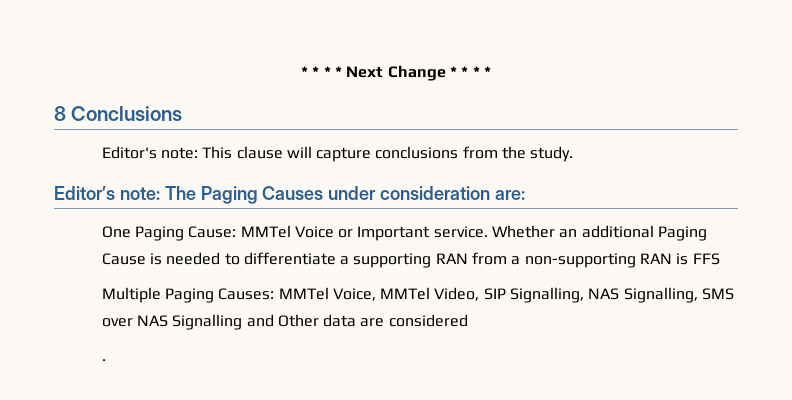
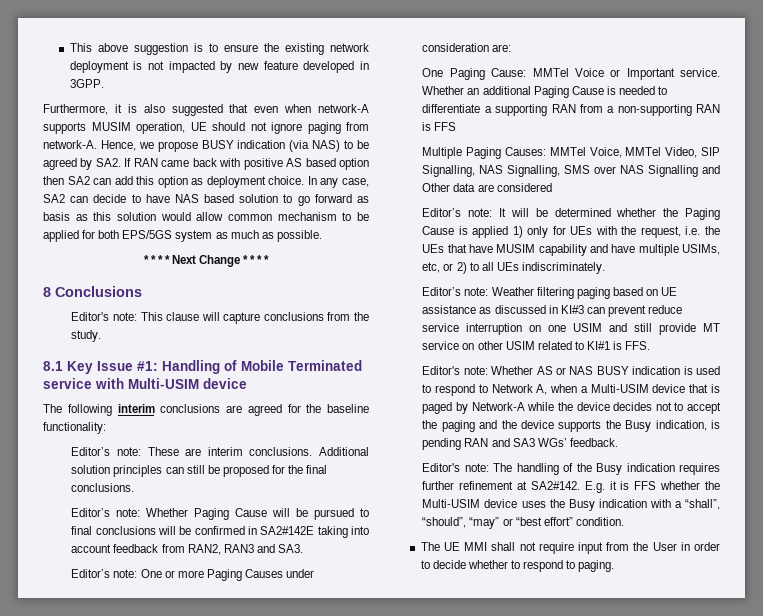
(301, 71) none -> [69,43,369,55] [69,61,369,73] [69,79,104,88] [43,104,369,116] [43,122,369,134] [43,140,370,152] [43,158,369,170] [43,176,370,188] [43,194,369,206] [43,212,369,221] [43,230,322,242] This above suggestion is to ensure the existing network deployment is not impacted by new feature developed in 3GPP. // Furthermore, it is also suggested that even when network-A supports MUSIM operation, UE should not ignore paging from network-A. Hence, we propose BUSY indication (via NAS) to be agreed by SA2. If RAN came back with positive AS based option then SA2 can add this option as deployment choice. In any case, SA2 can decide to have NAS based solution to go forward as basis as this solution would allow common mechanism to be applied for both EPS/5GS system as much as possible. //
[54,186,196,200] Editor’s note: The -> [43,360,362,374] [43,378,247,389] [43,404,369,416] [43,422,106,434] [71,447,369,456] [71,465,328,477] [71,483,135,492] [71,508,369,520] [71,526,370,538] [71,544,304,555] [71,569,204,578] 8.1 Key Issue #1: Handling of Mobile Terminated service with Multi-USIM device // The following interim conclusions are agreed for the baseline functionality: // Editor’s note: These are interim conclusions. Additional solution principles can still be proposed for the final conclusions. // Editor’s note: Whether Paging Cause will be pursued to final conclusions will be confirmed in SA2#142E taking into account feedback from RAN2, RAN3 and SA3. // Editor’s note: One or more
[101,359,106,361] . -> [422,208,720,220] [422,226,720,238] [422,244,720,256] [422,262,606,274] [422,287,678,299] [422,305,683,317] [422,323,720,335] [422,341,651,350] [422,366,721,375] [422,384,720,396] [422,402,721,414] [422,420,720,432] [422,438,618,450] [422,463,720,475] [422,481,720,493] [422,499,720,511] [422,517,624,529] [420,542,720,554] [420,560,615,572] Editor’s note: It will be determined whether the Paging Cause is applied 1) only for UEs with the request, i.e. the UEs that have MUSIM capability and have multiple USIMs, etc, or 2) to all UEs indiscriminately. // Editor’s note: Weather filtering paging based on UE assistance as discussed in KI#3 can prevent reduce service interruption on one USIM and still provide MT service on other USIM related to KI#1 is FFS. // Editor's note: Whether AS or NAS BUSY indication is used to respond to Network A, when a Multi-USIM device that is paged by Network-A while the device decides not to accept the paging and the device supports the Busy indication, is pending RAN and SA3 WGs’ feedback. // Editor's note: The handling of the Busy indication requires further refinement at SA2#142. E.g. it is FFS whether the Multi-USIM device uses the Busy indication with a “shall”, “should”, “may” or “best effort” condition. // The UE MMI shall not require input from the User in order to decide whether to respond to paging.

